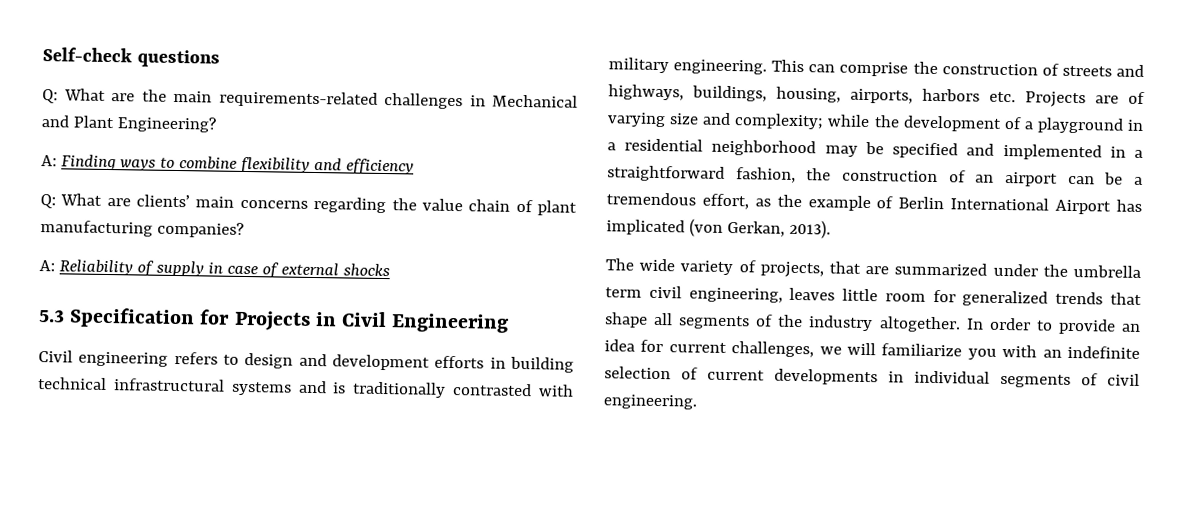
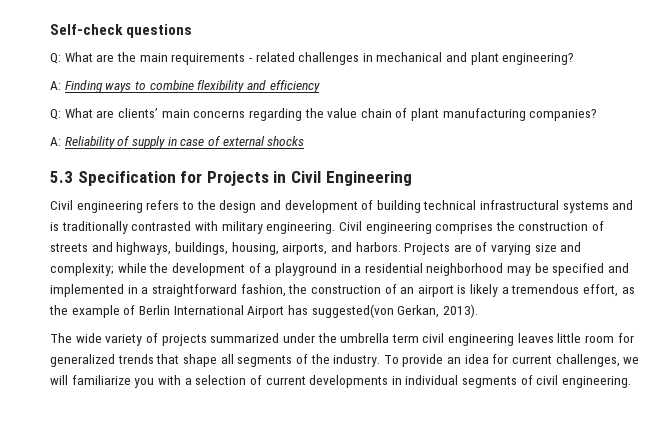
[218,90,578,110] [41,115,216,133] requirements-related challenges in Mechanical and Plant Engineering? -> [171,52,575,65] requirements - related challenges in mechanical and plant engineering?
(239, 359) none -> [196,200,216,210] the
[434,355,506,369] efforts in -> [361,200,374,210] of
[771,59,909,77] This can comprise -> [338,221,494,234] Civil engineering comprises
[922,88,1016,103] harbors etc. -> [330,242,401,252] and harbors.
[1067,172,1124,185] can be -> [457,284,499,297] is likely
[606,218,723,237] implicated (von -> [311,304,394,318] suggested(von
[759,261,890,278] projects, that are -> [161,334,207,346] projects
[688,287,783,303] engineering, -> [448,334,515,346] engineering
[808,315,1053,333] industry altogether. In order to -> [333,354,399,367] industry. To
[1042,345,1140,359] an indefinite -> [184,378,192,385] a

